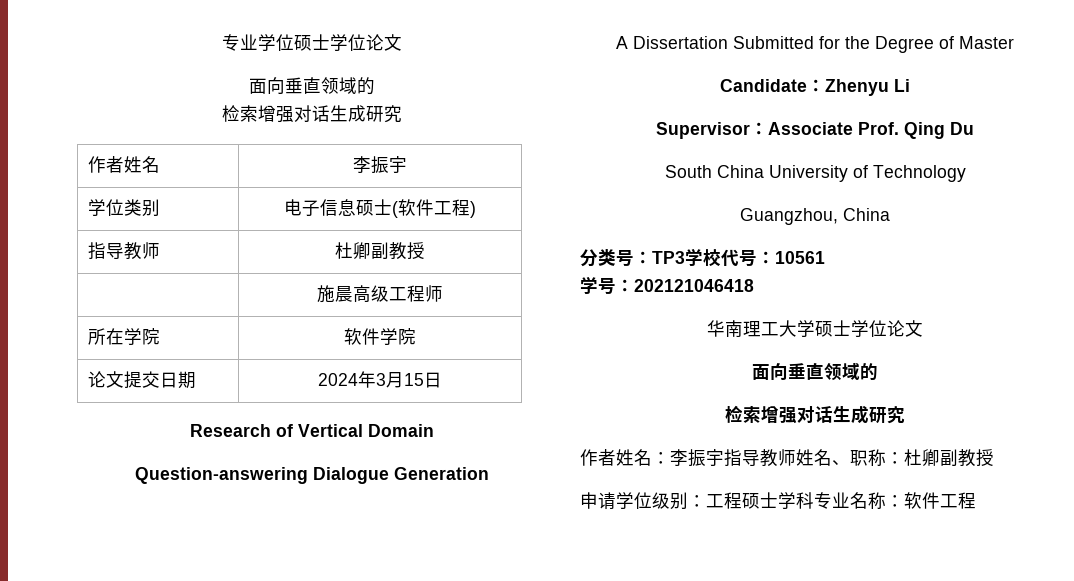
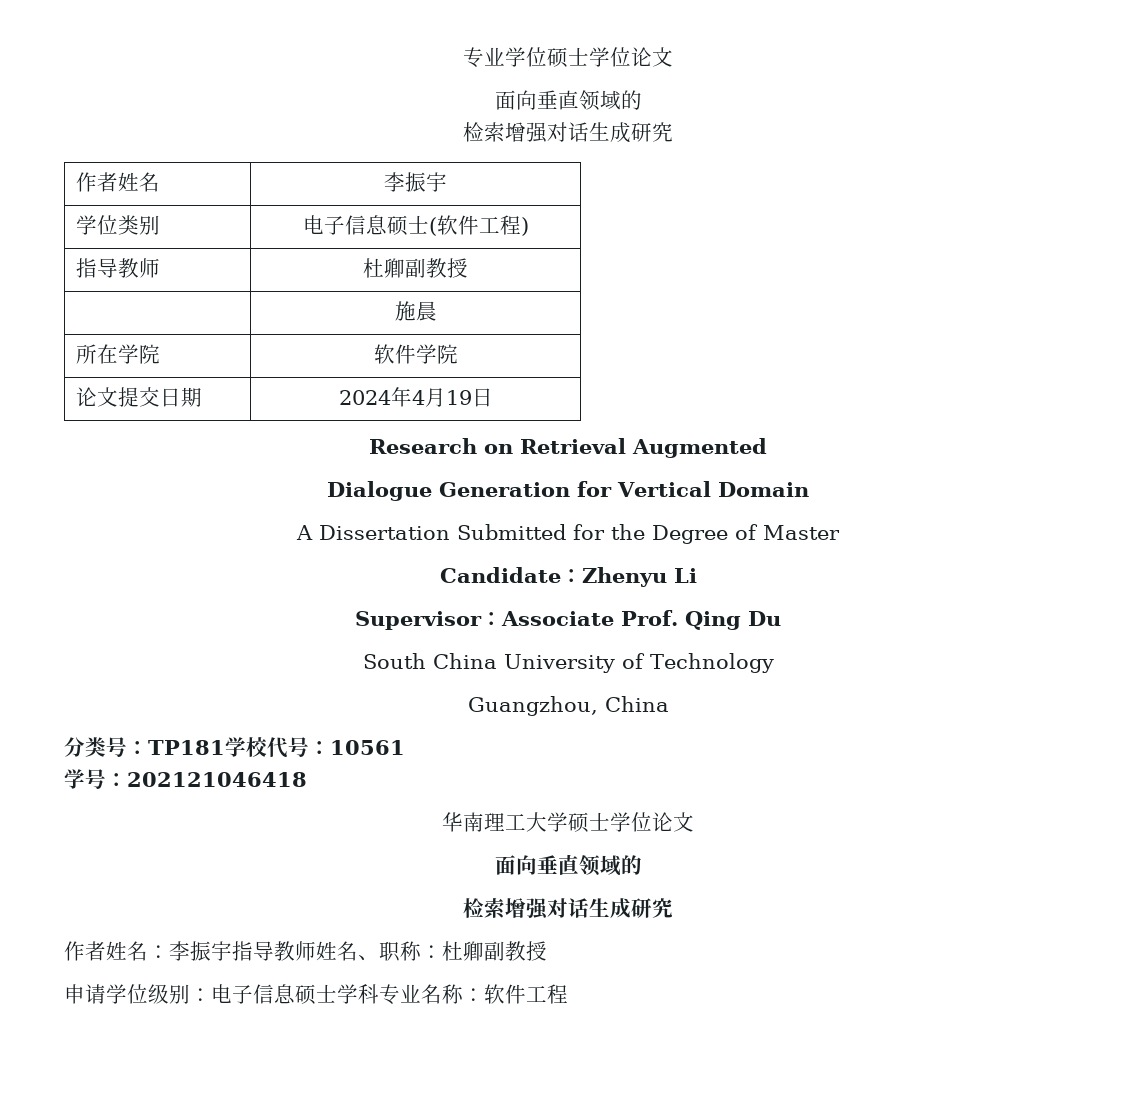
[352,285,443,303] 高级工程师 -> (437, 311) none
[375,372,424,388] 3月15 -> [411,388,472,407] 4月19
[276,424,293,437] of -> [484,438,767,458] [327,481,613,501] on Retrieval Augmented // Dialogue Generation for
[135,467,489,484] // Question-answering Dialogue Generation -> (809, 489) none
[652,251,685,264] TP3 -> [148,740,225,755] TP181
[706,492,742,509] 工程 -> [211,984,295,1004] 电子信息

